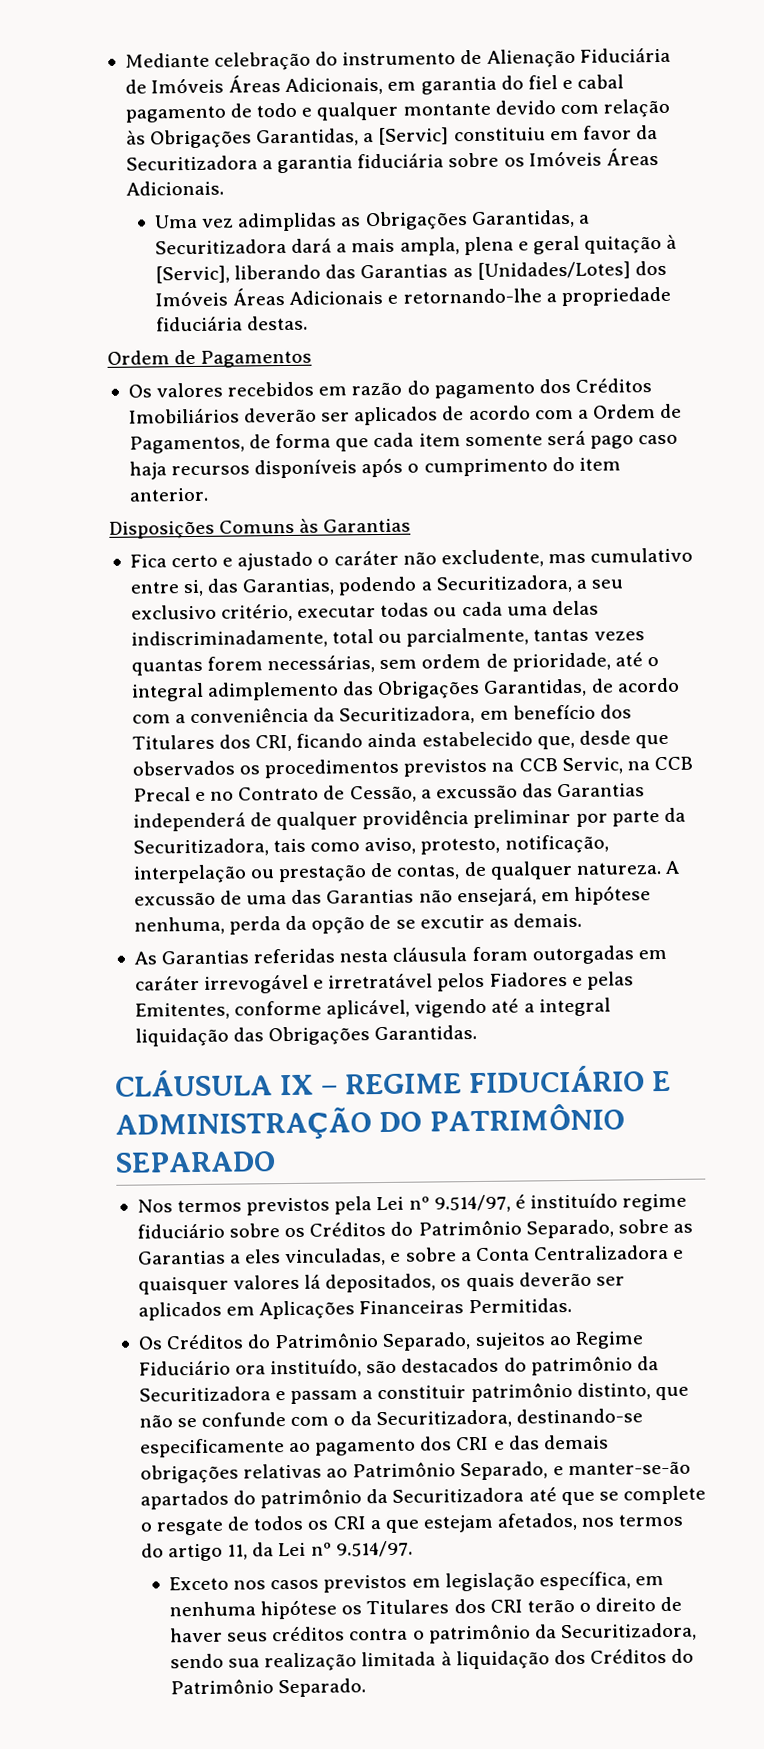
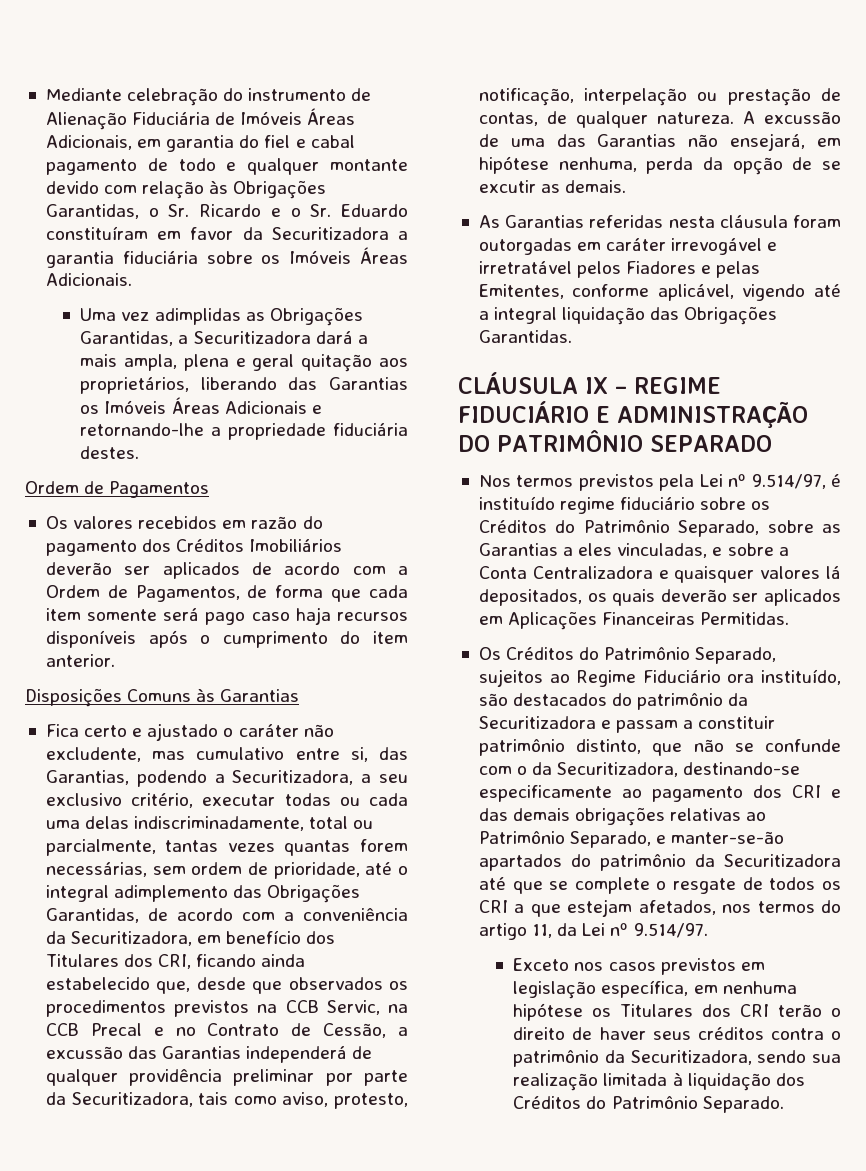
[363,127,546,145] a [Servic] constituiu -> [148,204,408,217] [45,226,148,240] o Sr. Ricardo e o Sr. Eduardo constituíram
[666,234,678,249] [155,265,231,284] à [Servic], -> [379,358,408,367] [80,377,190,394] aos proprietários,
[452,260,667,280] as [Unidades/Lotes] dos -> [80,405,100,414] os
[247,315,309,331] destas. -> [80,446,140,459] destes.

